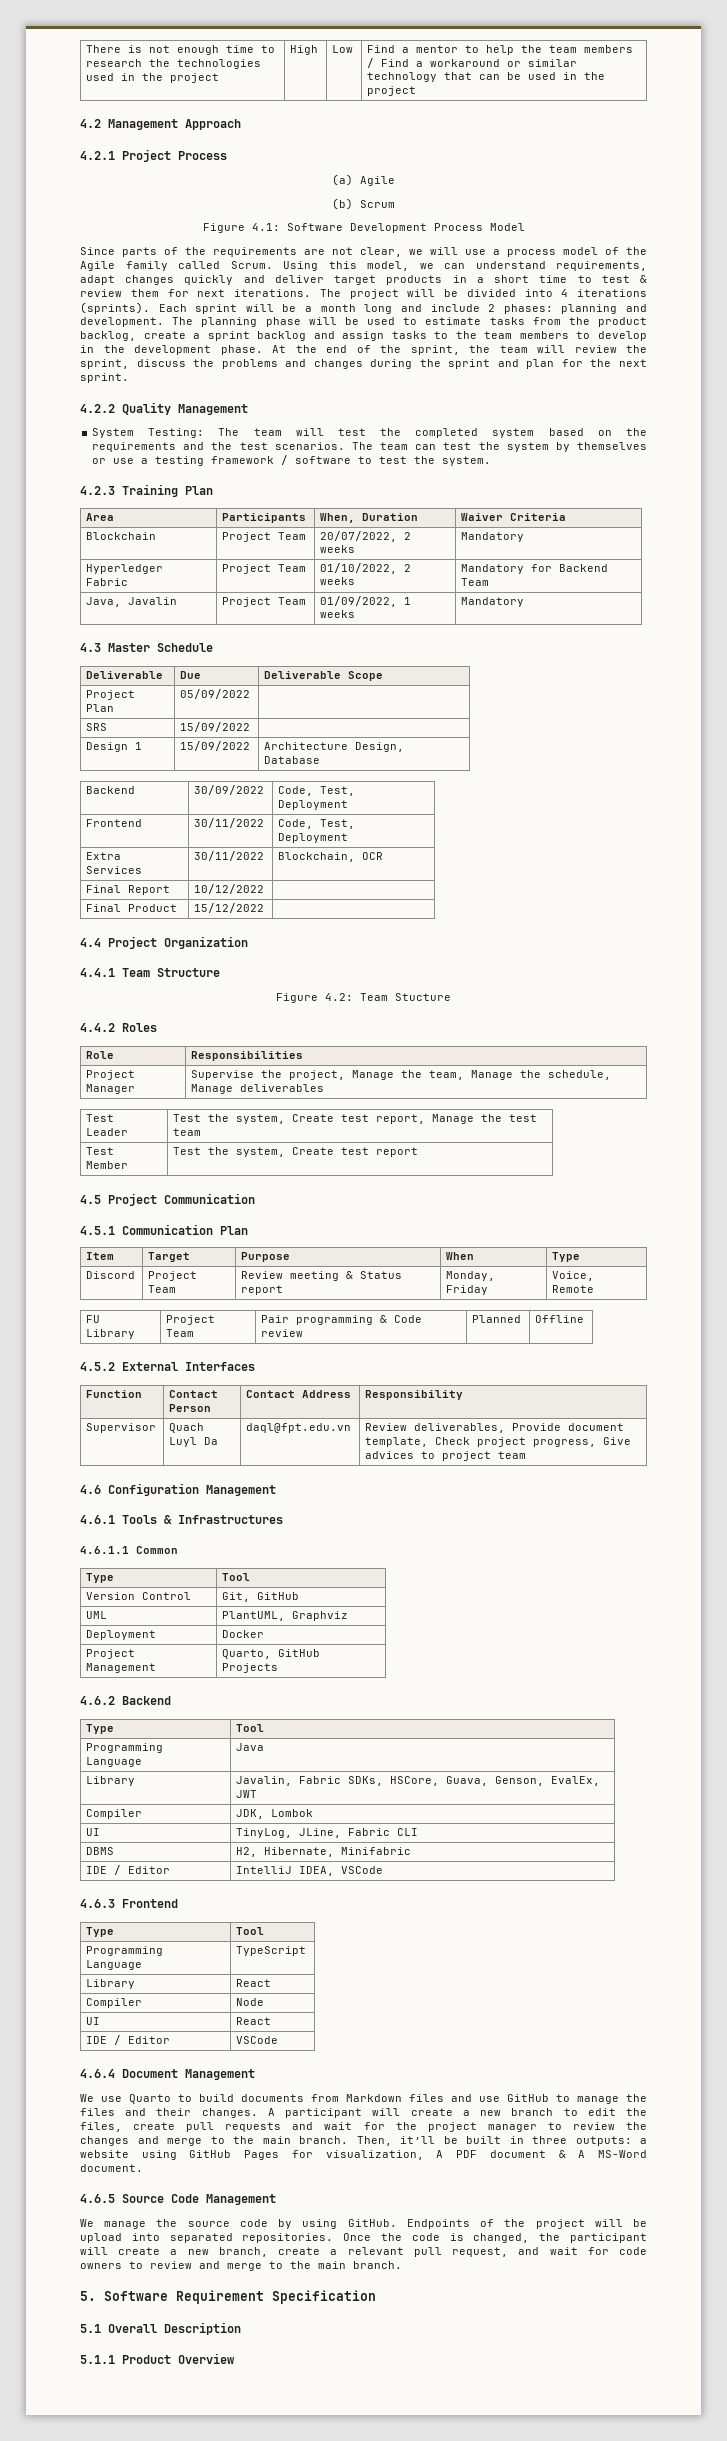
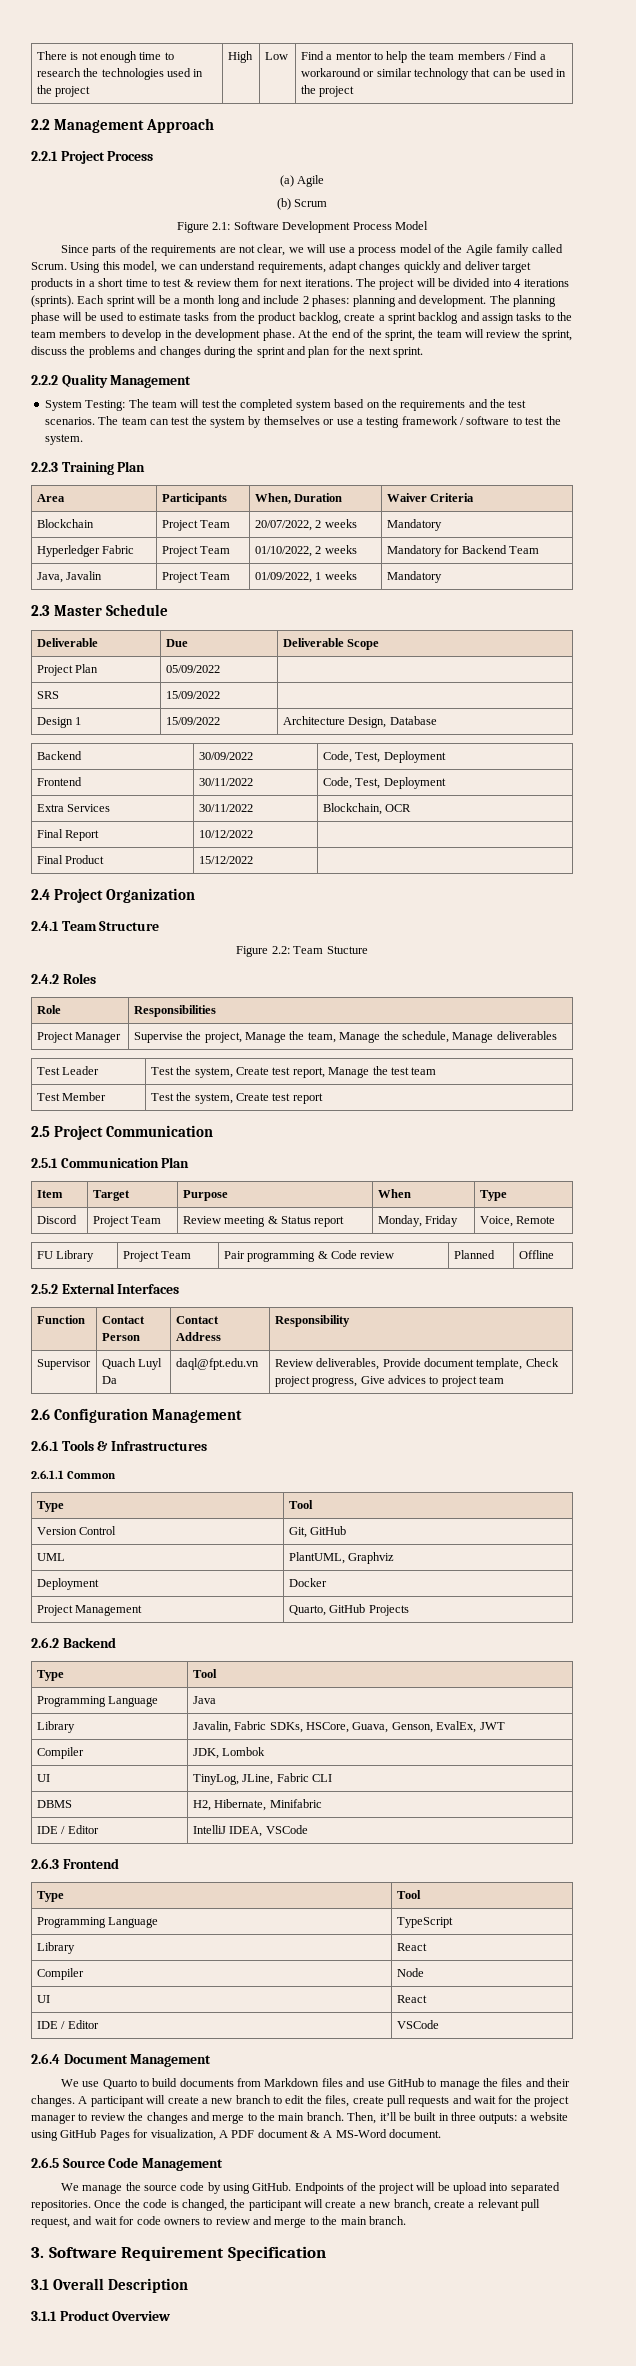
[80,119,101,128] 4.2 -> [31,119,50,130] 2.2
[80,151,115,160] 4.2.1 -> [31,151,58,161] 2.2.1
[251,223,280,231] 4.1: -> [212,222,231,230] 2.1:
[80,404,115,413] 4.2.2 -> [31,375,58,385] 2.2.2
[80,486,115,495] 4.2.3 -> [31,462,58,472] 2.2.3
[80,643,101,652] 4.3 -> [31,605,50,616] 2.3
[80,938,101,947] 4.4 -> [31,889,50,900] 2.4
[80,968,115,977] 4.4.1 -> [31,921,59,931] 2.4.1
[325,993,353,1001] 4.2: -> [271,946,290,954] 2.2:
[80,1023,115,1032] 4.4.2 -> [31,974,59,984] 2.4.2
[80,1195,101,1204] 4.5 -> [31,1126,50,1137] 2.5
[80,1226,115,1235] 4.5.1 -> [31,1158,58,1168] 2.5.1
[80,1362,115,1371] 4.5.2 -> [31,1284,58,1294] 2.5.2
[80,1485,101,1494] 4.6 -> [31,1409,50,1420] 2.6
[80,1515,115,1524] 4.6.1 -> [31,1440,59,1451] 2.6.1
[80,1546,129,1554] 4.6.1.1 -> [31,1470,64,1479] 2.6.1.1
[80,1696,115,1705] 4.6.2 -> [31,1637,59,1648] 2.6.2
[80,1899,115,1908] 4.6.3 -> [31,1858,59,1869] 2.6.3
[80,2069,115,2078] 4.6.4 -> [31,2053,60,2064] 2.6.4
[80,2194,115,2203] 4.6.5 -> [31,2157,59,2168] 2.6.5
[80,2291,96,2301] 5. -> [31,2247,44,2258] 3.
[80,2324,101,2333] 5.1 -> [31,2279,49,2290] 3.1
[80,2355,115,2364] 5.1.1 -> [31,2311,57,2321] 3.1.1

